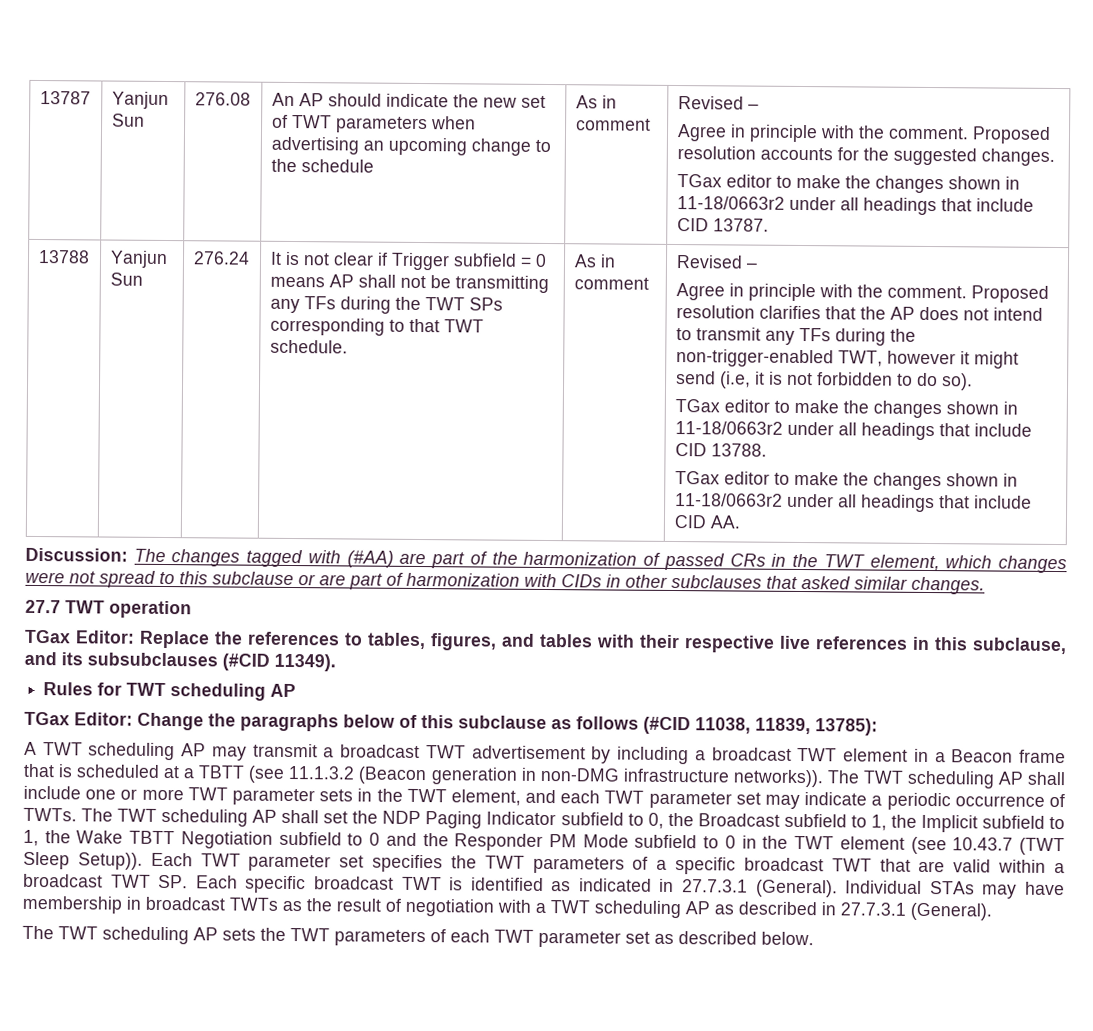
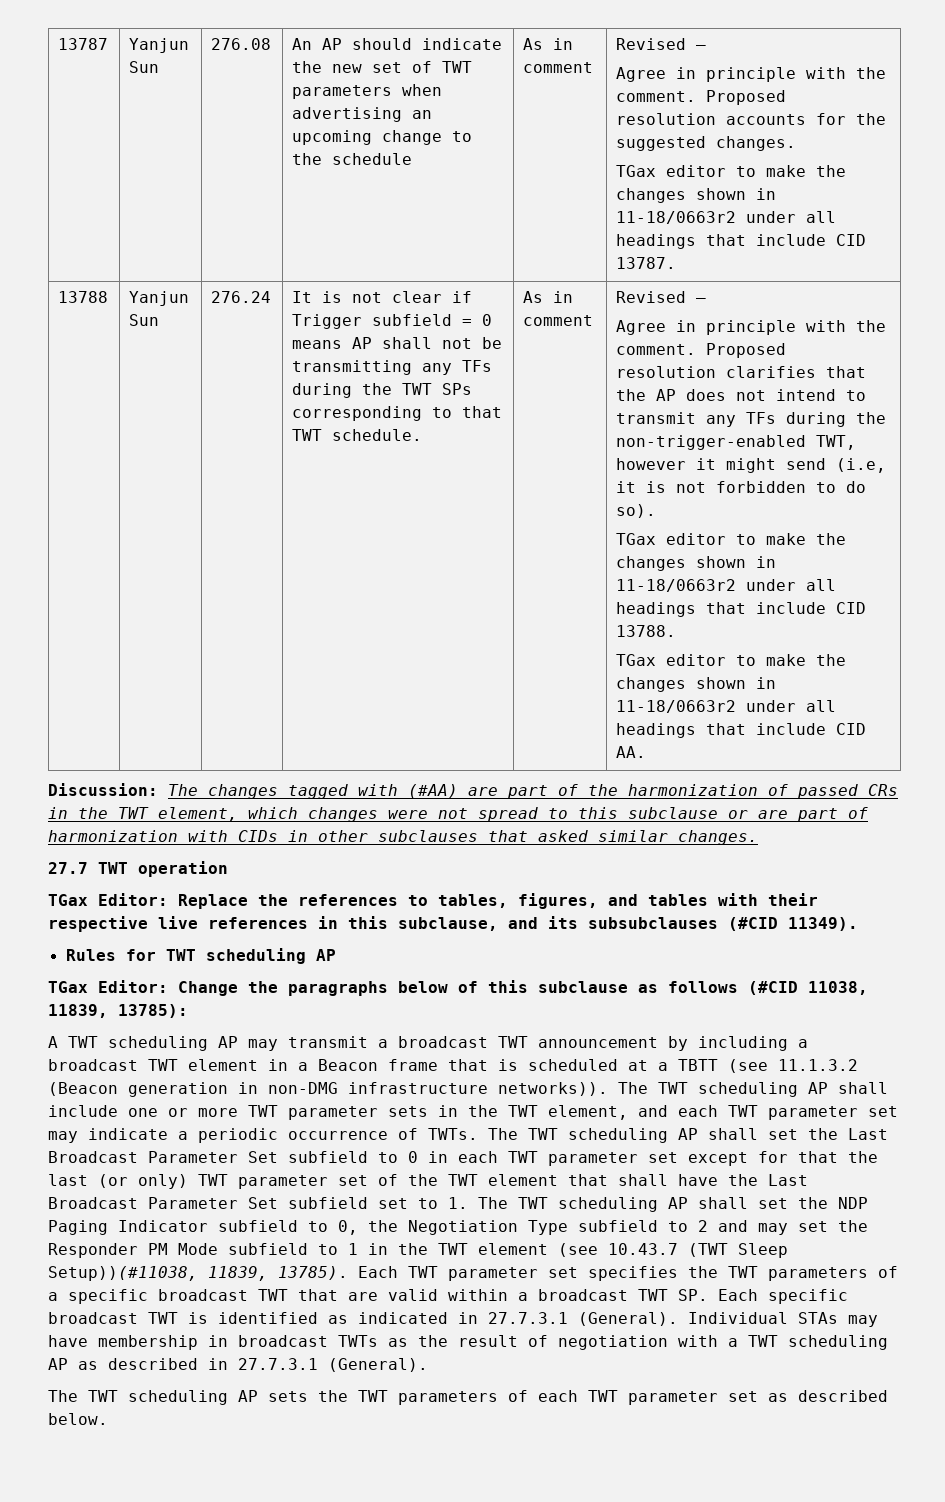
[471,745,586,760] advertisement -> [538,1037,658,1048] announcement
(379, 817) none -> [848,1128,888,1140] [48,1151,878,1166] [48,1174,808,1189] [48,1197,828,1212] Last Broadcast Parameter Set subfield to 0 in each TWT parameter set except for that the last (or only) TWT parameter set of the TWT element that shall have the Last Broadcast Parameter Set subfield set to 1. The TWT scheduling AP shall set the
[697,813,1065,833] [23,829,417,849] Broadcast subfield to 1, the Implicit subfield to 1, the Wake TBTT Negotiation subfield to 0 and -> [408,1220,828,1235] Negotiation Type subfield to 2 and may set
[724,835,736,849] 0 -> [348,1243,358,1255] 1
[77,852,143,870] Setup)). -> [48,1266,348,1281] Setup))(#11038, 11839, 13785).

